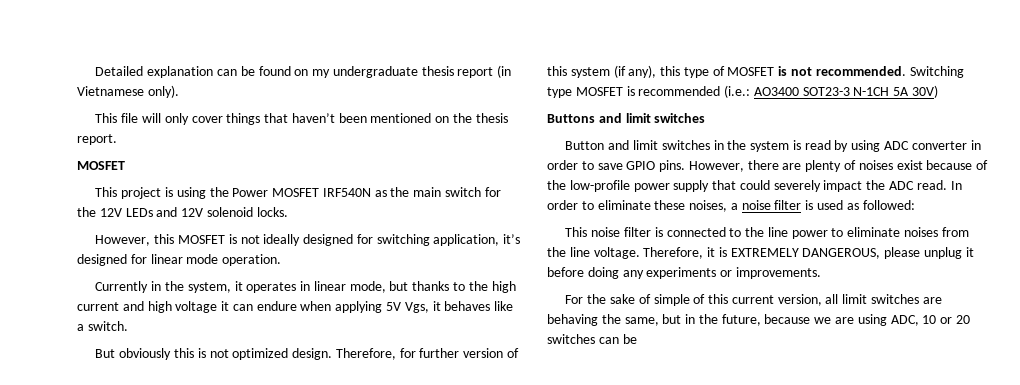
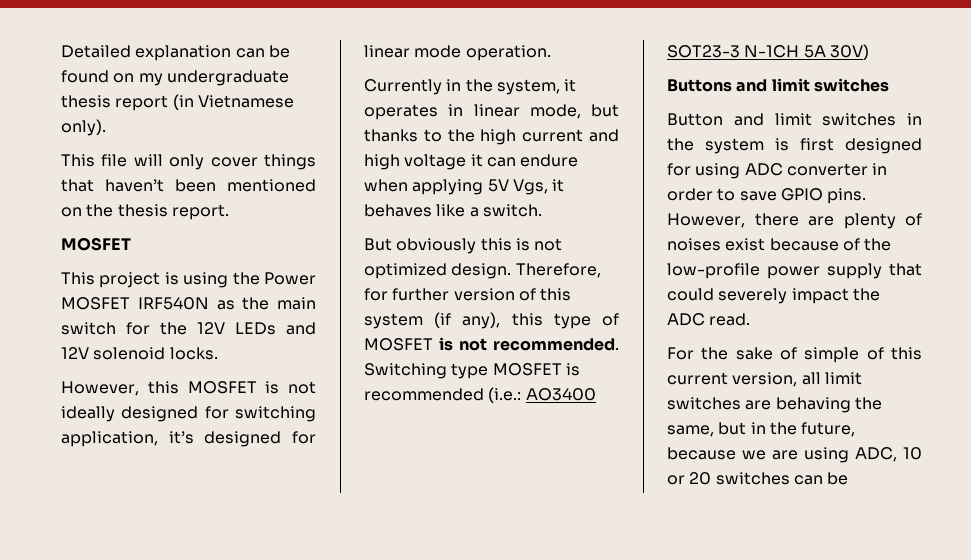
[804,140,849,152] read by -> [800,138,922,154] [667,163,691,176] first designed for
[950,181,962,190] [547,200,915,212] [565,227,969,239] [547,247,974,259] [547,267,821,279] In order to eliminate these noises, a noise filter is used as followed: // This noise filter is connected to the line power to eliminate noises from the line voltage. Therefore, it is EXTREMELY DANGEROUS, please unplug it before doing any experiments or improvements. -> (751, 319) none

